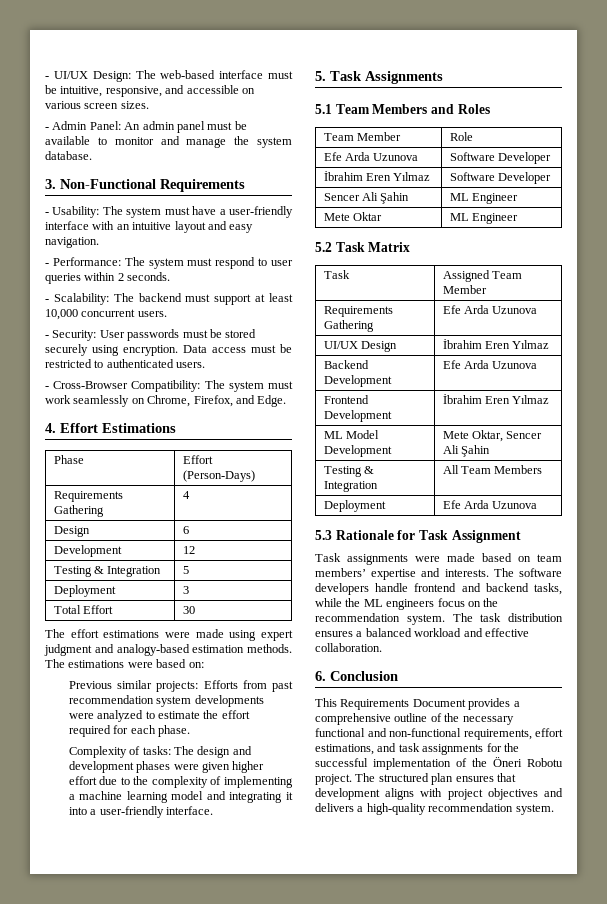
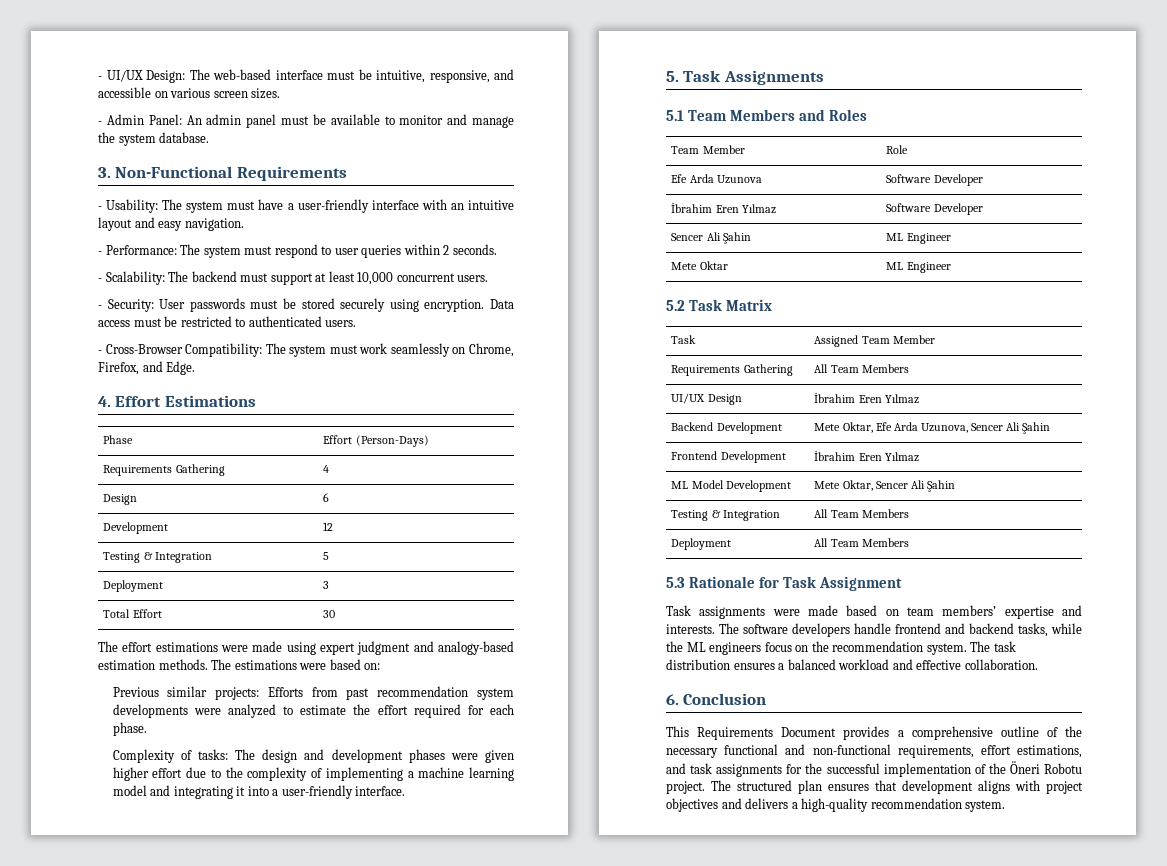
[442,305,538,314] Efe Arda Uzunova -> [814,364,909,373] All Team Members
[442,360,538,369] Efe Arda Uzunova -> [814,422,1051,434] Mete Oktar, Efe Arda Uzunova, Sencer Ali Şahin
[442,500,538,509] Efe Arda Uzunova -> [814,538,909,547] All Team Members

